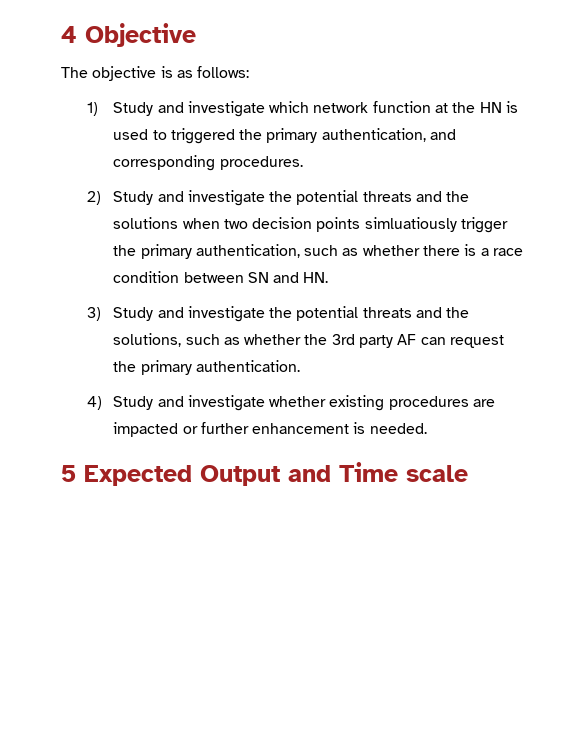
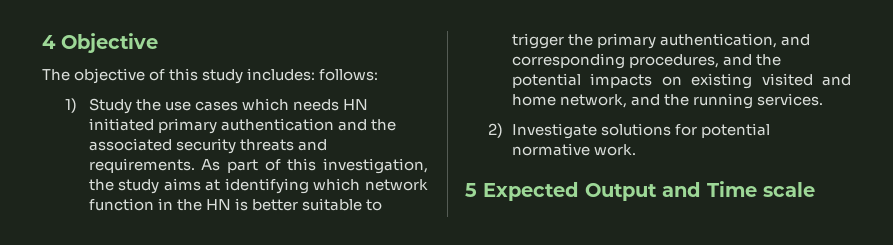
[160,66,193,78] is as -> [149,68,316,84] of this study includes:
[157,101,265,117] and investigate -> [135,98,369,111] [88,118,397,134] [88,138,327,154] [88,158,429,174] [88,178,309,194] the use cases which needs HN initiated primary authentication and the associated security threats and requirements. As part of this investigation, the study aims at identifying
[435,103,449,113] at -> [157,198,173,210] in
[113,128,235,144] used to triggered -> [252,198,383,211] [511,33,564,49] better suitable to trigger
[219,156,303,170] [87,190,470,206] [113,217,509,233] [113,244,524,259] [113,271,329,283] [87,306,470,322] [113,333,505,348] [113,360,300,375] [87,395,496,411] [113,422,427,437] procedures. // 2) Study and investigate the potential threats and the solutions when two decision points simluatiously trigger the primary authentication, such as whether there is a race condition between SN and HN. // 3) Study and investigate the potential threats and the solutions, such as whether the 3rd party AF can request the primary authentication. // 4) Study and investigate whether existing procedures are impacted or further enhancement is needed. -> [628,54,781,68] [511,73,851,89] [511,93,824,109] [488,123,770,139] [511,143,636,156] procedures, and the potential impacts on existing visited and home network, and the running services. // 2) Investigate solutions for potential normative work.

